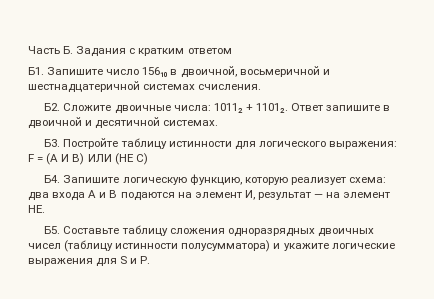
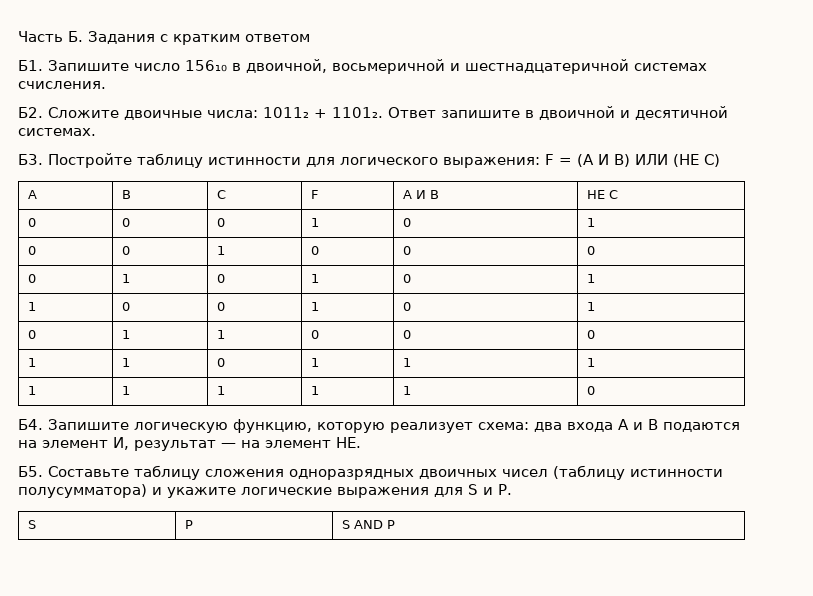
(148, 159) none -> [27,190,37,199] [121,190,131,199] [216,190,226,199] [310,190,318,199] [402,190,439,199] [586,190,618,199] [27,218,36,227] [121,218,130,227] [216,218,225,227] [310,218,319,227] [402,218,411,227] [586,218,595,227] [27,246,36,255] [121,246,130,255] [216,246,225,255] [310,246,319,255] [402,246,411,255] [586,246,595,255] [27,274,36,283] [121,274,130,283] [216,274,225,283] [310,274,319,283] [402,274,411,283] [586,274,595,283] [27,302,36,311] [121,302,130,311] [216,302,225,311] [310,302,319,311] [402,302,411,311] [586,302,595,311] [27,330,36,339] [121,330,130,339] [216,330,225,339] [310,330,319,339] [402,330,411,339] [586,330,595,339] [27,358,36,367] [121,358,130,367] [216,358,225,367] [310,358,319,367] [402,358,411,367] [586,358,595,367] [27,386,36,395] [121,386,130,395] [216,386,225,395] [310,386,319,395] [402,386,411,395] [586,386,595,395] // А | В | С | F | А И В | НЕ С // 0 | 0 | 0 | 1 | 0 | 1 // 0 | 0 | 1 | 0 | 0 | 0 // 0 | 1 | 0 | 1 | 0 | 1 // 1 | 0 | 0 | 1 | 0 | 1 // 0 | 1 | 1 | 0 | 0 | 0 // 1 | 1 | 0 | 1 | 1 | 1 // 1 | 1 | 1 | 1 | 1 | 0
(151, 260) none -> [27,520,36,529] [184,520,193,529] [341,520,395,529] // S | P | S AND P

